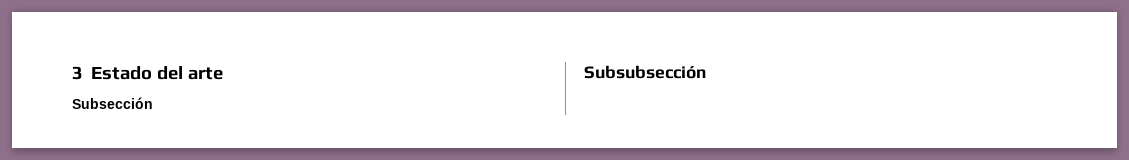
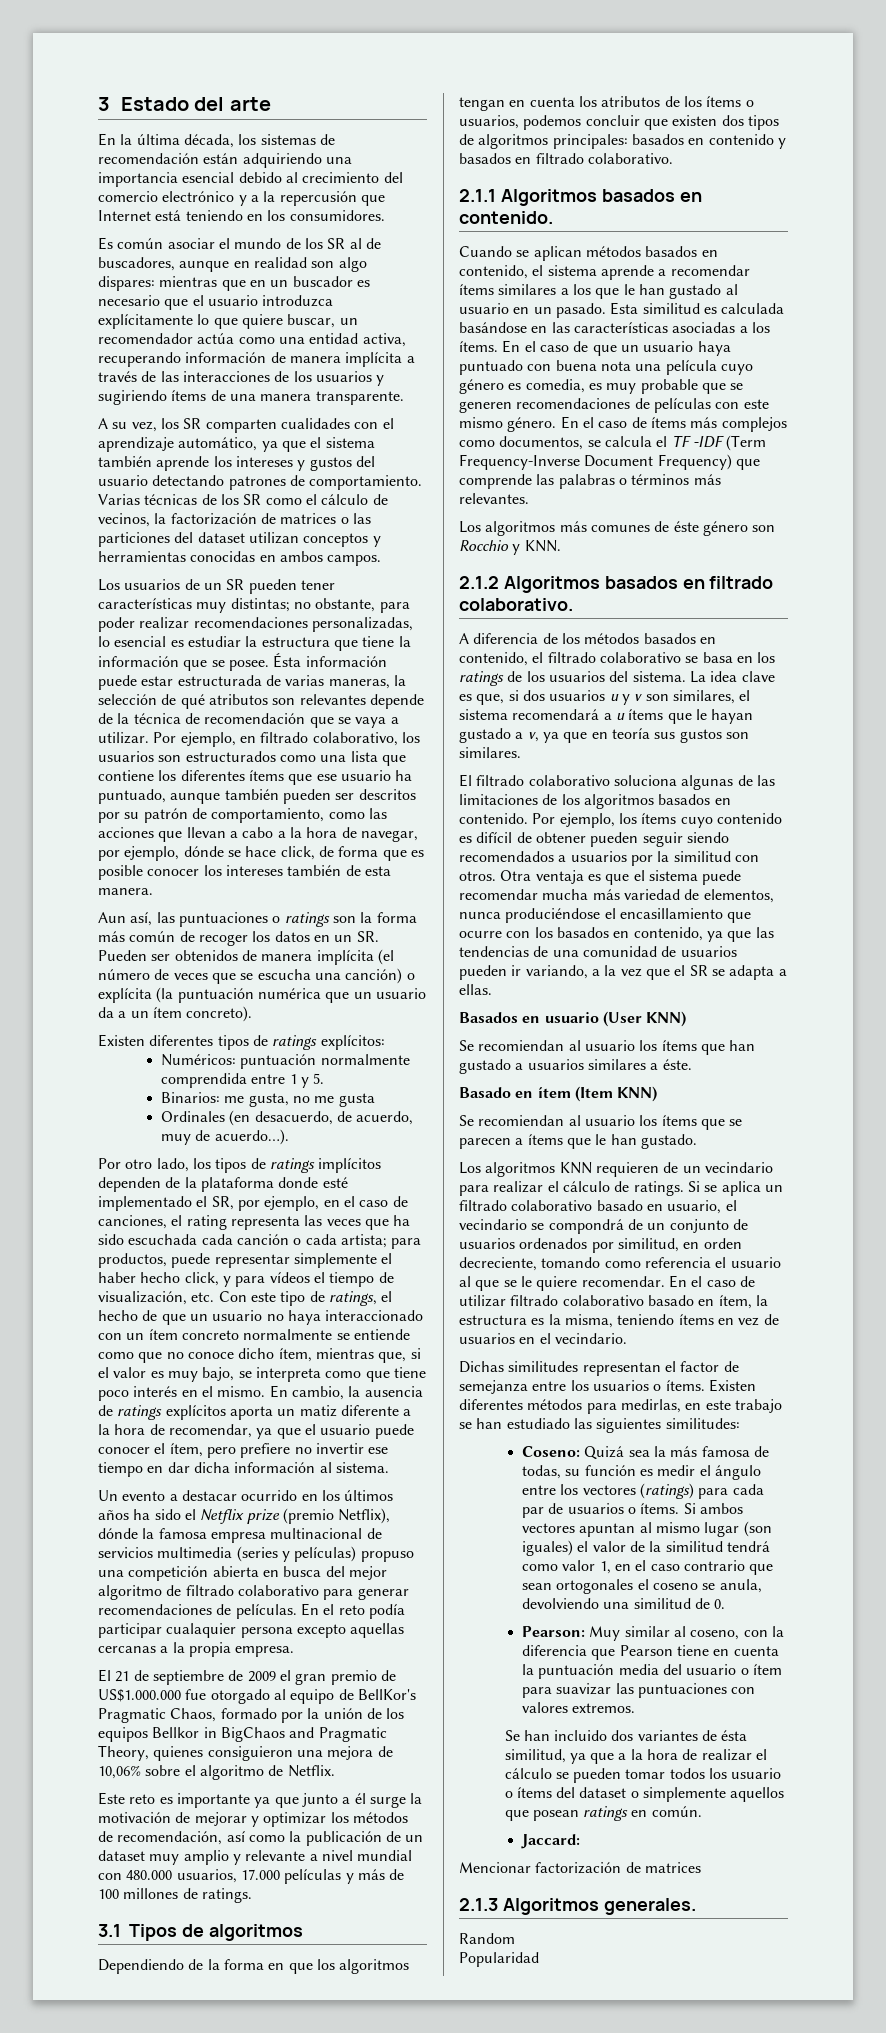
[72,97,153,109] [584,65,706,79] Subsección // Subsubsección -> [98,133,335,148] [98,153,352,168] [98,172,403,187] [98,191,385,206] [98,210,385,221] [98,237,381,250] [98,257,367,272] [98,276,370,291] [98,295,334,310] [98,314,358,329] [98,333,406,347] [98,352,415,367] [98,371,385,386] [98,390,404,405] [98,418,394,433] [98,437,375,452] [98,456,375,471] [98,475,423,490] [98,494,388,505] [98,513,371,527] [98,532,381,547] [98,551,382,566] [98,579,335,594] [98,598,410,613] [98,617,413,632] [98,636,411,651] [98,653,387,671] [98,675,406,690] [98,694,424,709] [98,713,399,728] [98,732,420,747] [98,751,406,766] [98,770,413,785] [98,789,416,804] [98,808,387,823] [98,827,418,842] [98,846,424,861] [98,865,391,880] [98,888,153,895] [98,912,417,927] [98,931,379,946] [98,949,394,965] [98,968,415,984] [98,987,426,1003] [98,1006,253,1022] [98,1034,385,1050] [161,1054,410,1069] [161,1073,325,1088] [161,1092,375,1107] [161,1110,414,1126] [161,1129,289,1145] [98,1158,382,1173] [98,1177,348,1192] [98,1196,408,1211] [98,1215,411,1230] [98,1234,422,1249] [98,1253,393,1268] [98,1272,394,1287] [98,1291,393,1306] [98,1310,424,1325] [98,1329,410,1340] [98,1348,421,1363] [98,1367,426,1382] [98,1385,423,1401] [98,1405,412,1420] [98,1424,414,1439] [98,1443,389,1458] [98,1462,389,1477] [98,1490,394,1501] [98,1508,391,1524] [98,1528,382,1543] [98,1546,414,1562] [98,1566,387,1581] [98,1585,409,1600] [98,1603,405,1619] [98,1623,405,1638] [98,1642,295,1657] [98,1669,396,1685] [98,1689,416,1704] [98,1708,405,1723] [98,1727,387,1742] [98,1745,393,1761] [98,1765,335,1780] [98,1792,423,1808] [98,1812,408,1827] [98,1831,424,1846] [98,1850,413,1865] [98,1869,405,1884] [98,1888,252,1903] [98,1924,303,1941] [98,1959,410,1974] [459,96,754,111] [459,115,779,130] [459,134,786,149] [459,153,673,164] [459,189,702,206] [459,211,553,224] [459,246,718,261] [459,265,750,280] [459,284,738,299] [459,302,785,318] [459,322,770,333] [459,340,731,356] [459,360,753,375] [459,379,744,394] [459,398,769,413] [459,416,787,432] [459,435,767,451] [459,454,760,470] [459,474,721,489] [459,493,529,504] [459,521,776,536] [459,540,561,555] [459,576,774,593] [459,598,573,611] [459,633,716,644] [459,652,776,666] [459,671,775,686] [459,690,751,705] [459,709,754,724] [459,728,749,743] [459,747,521,758] [459,774,775,790] [459,794,731,809] [459,813,782,828] [459,832,729,847] [459,851,759,866] [459,870,742,885] [459,889,774,903] [459,908,752,923] [459,927,774,942] [459,946,737,957] [459,965,787,980] [459,984,492,995] [459,1011,687,1027] [459,1040,756,1055] [459,1059,692,1074] [459,1086,658,1102] [459,1115,743,1130] [459,1134,697,1149] [459,1162,773,1177] [459,1181,783,1196] [459,1200,737,1214] [459,1219,748,1234] [459,1238,742,1253] [459,1257,781,1271] [459,1275,755,1291] [459,1295,768,1309] [459,1314,779,1328] [459,1333,627,1344] [459,1361,739,1376] [459,1379,756,1394] [459,1399,782,1414] [459,1418,740,1433] [522,1446,770,1460] [522,1465,762,1480] [522,1483,764,1499] [522,1503,744,1518] [522,1521,772,1537] [522,1540,771,1556] [522,1560,774,1575] [522,1579,762,1594] [522,1598,726,1609] [522,1626,785,1641] [522,1645,779,1660] [522,1664,783,1679] [522,1683,756,1698] [522,1702,636,1713] [504,1730,748,1741] [504,1749,768,1764] [504,1768,782,1783] [504,1787,785,1802] [504,1806,702,1821] [521,1834,581,1849] [459,1862,701,1874] [459,1898,696,1915] [459,1933,515,1944] [459,1952,539,1967] En la última década, los sistemas de recomendación están adquiriendo una importancia esencial debido al crecimiento del comercio electrónico y a la repercusión que Internet está teniendo en los consumidores. // Es común asociar el mundo de los SR al de buscadores, aunque en realidad son algo dispares: mientras que en un buscador es necesario que el usuario introduzca explícitamente lo que quiere buscar, un recomendador actúa como una entidad activa, recuperando información de manera implícita a través de las interacciones de los usuarios y sugiriendo ítems de una manera transparente. // A su vez, los SR comparten cualidades con el aprendizaje automático, ya que el sistema también aprende los intereses y gustos del usuario detectando patrones de comportamiento. Varias técnicas de los SR como el cálculo de vecinos, la factorización de matrices o las particiones del dataset utilizan conceptos y herramientas conocidas en ambos campos. // Los usuarios de un SR pueden tener características muy distintas; no obstante, para poder realizar recomendaciones personalizadas, lo esencial es estudiar la estructura que tiene la información que se posee. Ésta información puede estar estructurada de varias maneras, la selección de qué atributos son relevantes depende de la técnica de recomendación que se vaya a utilizar. Por ejemplo, en filtrado colaborativo, los usuarios son estructurados como una lista que contiene los diferentes ítems que ese usuario ha puntuado, aunque también pueden ser descritos por su patrón de comportamiento, como las acciones que llevan a cabo a la hora de navegar, por ejemplo, dónde se hace click, de forma que es posible conocer los intereses también de esta manera. // Aun así, las puntuaciones o ratings son la forma más común de recoger los datos en un SR. Pueden ser obtenidos de manera implícita (el número de veces que se escucha una canción) o explícita (la puntuación numérica que un usuario da a un ítem concreto). // Existen diferentes tipos de ratings explícitos: // Numéricos: puntuación normalmente comprendida entre 1 y 5. // Binarios: me gusta, no me gusta // Ordinales (en desacuerdo, de acuerdo, muy de acuerdo…). // Por otro lado, los tipos de ratings implícitos dependen de la plataforma donde esté implementado el SR, por ejemplo, en el caso de canciones, el rating representa las veces que ha sido escuchada cada canción o cada artista; para productos, puede representar simplemente el haber hecho click, y para vídeos el tiempo de visualización, etc. Con este tipo de ratings, el hecho de que un usuario no haya interaccionado con un ítem concreto normalmente se entiende como que no conoce dicho ítem, mientras que, si el valor es muy bajo, se interpreta como que tiene poco interés en el mismo. En cambio, la ausencia de ratings explícitos aporta un matiz diferente a la hora de recomendar, ya que el usuario puede conocer el ítem, pero prefiere no invertir ese tiempo en dar dicha información al sistema. // Un evento a destacar ocurrido en los últimos años ha sido el Netflix prize (premio Netflix), dónde la famosa empresa multinacional de servicios multimedia (series y películas) propuso una competición abierta en busca del mejor algoritmo de filtrado colaborativo para generar recomendaciones de películas. En el reto podía participar cualaquier persona excepto aquellas cercanas a la propia empresa. // El 21 de septiembre de 2009 el gran premio de US$1.000.000 fue otorgado al equipo de BellKor's Pragmatic Chaos, formado por la unión de los equipos Bellkor in BigChaos and Pragmatic Theory, quienes consiguieron una mejora de 10,06% sobre el algoritmo de Netflix. // Este reto es importante ya que junto a él surge la motivación de mejorar y optimizar los métodos de recomendación, así como la publicación de un dataset muy amplio y relevante a nivel mundial con 480.000 usuarios, 17.000 películas y más de 100 millones de ratings. // 3.1 Tipos de algoritmos // Dependiendo de la forma en que los algoritmos tengan en cuenta los atributos de los ítems o usuarios, podemos concluir que existen dos tipos de algoritmos principales: basados en contenido y basados en filtrado colaborativo. // 2.1.1 Algoritmos basados en contenido. // Cuando se aplican métodos basados en contenido, el sistema aprende a recomendar ítems similares a los que le han gustado al usuario en un pasado. Esta similitud es calculada basándose en las características asociadas a los ítems. En el caso de que un usuario haya puntuado con buena nota una película cuyo género es comedia, es muy probable que se generen recomendaciones de películas con este mismo género. En el caso de ítems más complejos como documentos, se calcula el TF -IDF (Term Frequency-Inverse Document Frequency) que comprende las palabras o términos más relevantes. // Los algoritmos más comunes de éste género son Rocchio y KNN. // 2.1.2 Algoritmos basados en filtrado colaborativo. // A diferencia de los métodos basados en contenido, el filtrado colaborativo se basa en los ratings de los usuarios del sistema. La idea clave es que, si dos usuarios u y v son similares, el sistema recomendará a u ítems que le hayan gustado a v, ya que en teoría sus gustos son similares. // El filtrado colaborativo soluciona algunas de las limitaciones de los algoritmos basados en contenido. Por ejemplo, los ítems cuyo contenido es difícil de obtener pueden seguir siendo recomendados a usuarios por la similitud con otros. Otra ventaja es que el sistema puede recomendar mucha más variedad de elementos, nunca produciéndose el encasillamiento que ocurre con los basados en contenido, ya que las tendencias de una comunidad de usuarios pueden ir variando, a la vez que el SR se adapta a ellas. // Basados en usuario (User KNN) // Se recomiendan al usuario los ítems que han gustado a usuarios similares a éste. // Basado en ítem (Item KNN) // Se recomiendan al usuario los ítems que se parecen a ítems que le han gustado. // Los algoritmos KNN requieren de un vecindario para realizar el cálculo de ratings. Si se aplica un filtrado colaborativo basado en usuario, el vecindario se compondrá de un conjunto de usuarios ordenados por similitud, en orden decreciente, tomando como referencia el usuario al que se le quiere recomendar. En el caso de utilizar filtrado colaborativo basado en ítem, la estructura es la misma, teniendo ítems en vez de usuarios en el vecindario. // Dichas similitudes representan el factor de semejanza entre los usuarios o ítems. Existen diferentes métodos para medirlas, en este trabajo se han estudiado las siguientes similitudes: // Coseno: Quizá sea la más famosa de todas, su función es medir el ángulo entre los vectores (ratings) para cada par de usuarios o ítems. Si ambos vectores apuntan al mismo lugar (son iguales) el valor de la similitud tendrá como valor 1, en el caso contrario que sean ortogonales el coseno se anula, devolviendo una similitud de 0. // Pearson: Muy similar al coseno, con la diferencia que Pearson tiene en cuenta la puntuación media del usuario o ítem para suavizar las puntuaciones con valores extremos. // Se han incluido dos variantes de ésta similitud, ya que a la hora de realizar el cálculo se pueden tomar todos los usuario o ítems del dataset o simplemente aquellos que posean ratings en común. // Jaccard: // Mencionar factorización de matrices // 2.1.3 Algoritmos generales. // Random // Popularidad

